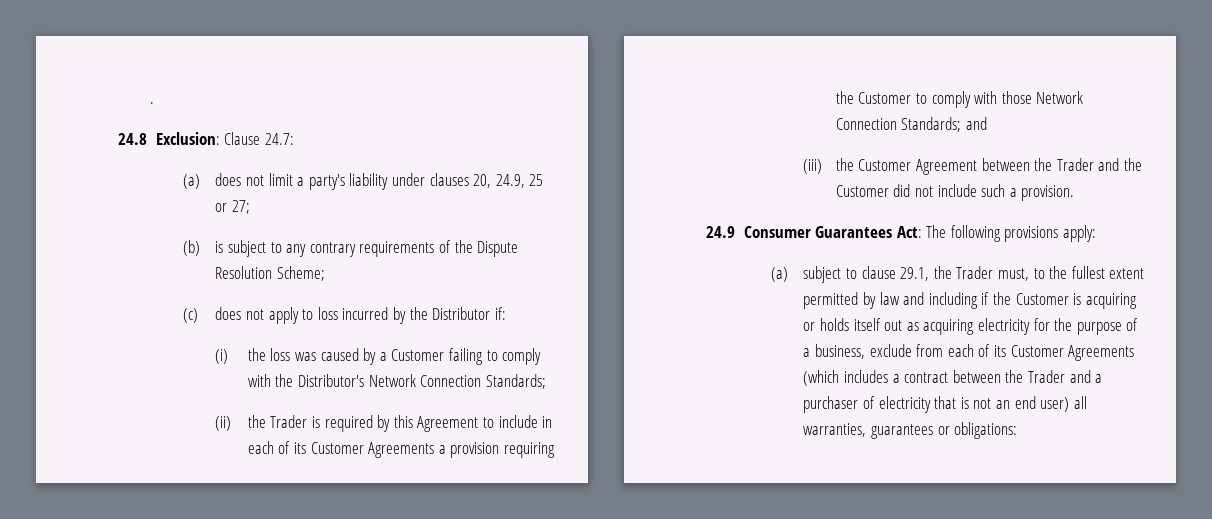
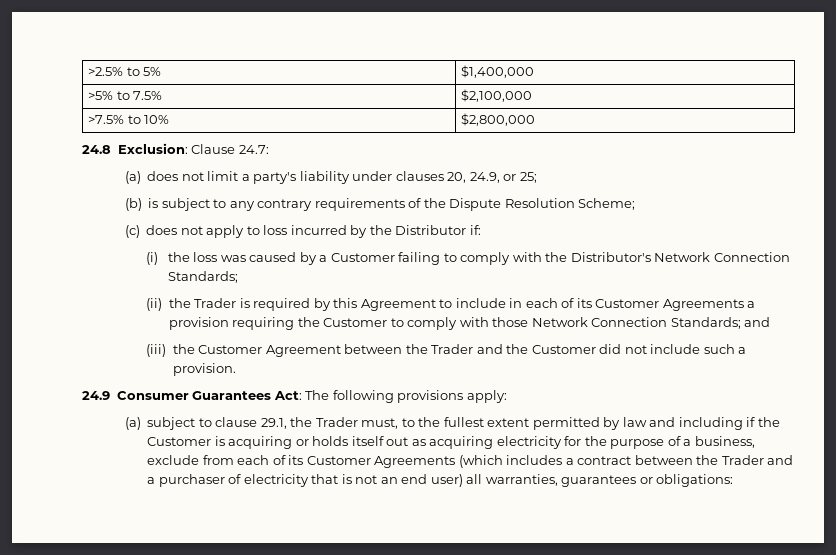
[150,102,155,104] . -> [88,67,162,76] [461,65,535,78] [88,91,163,100] [461,89,533,102] [88,115,170,124] [461,113,536,126] >2.5% to 5% | $1,400,000 // >5% to 7.5% | $2,100,000 // >7.5% to 10% | $2,800,000
[529,174,544,186] [215,200,251,214] 25 or 27; -> [503,172,537,183] or 25;

